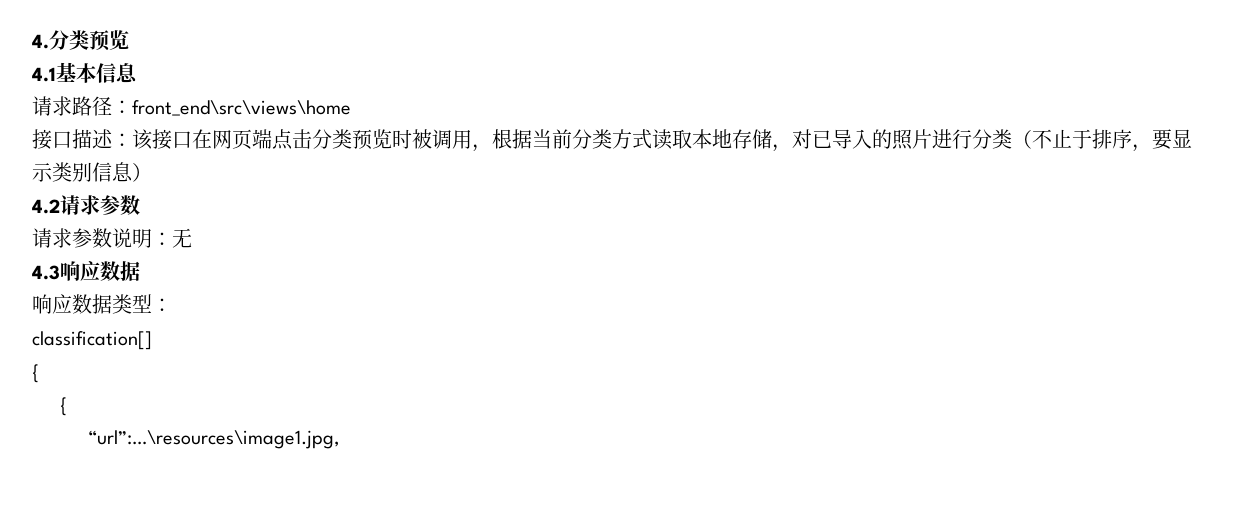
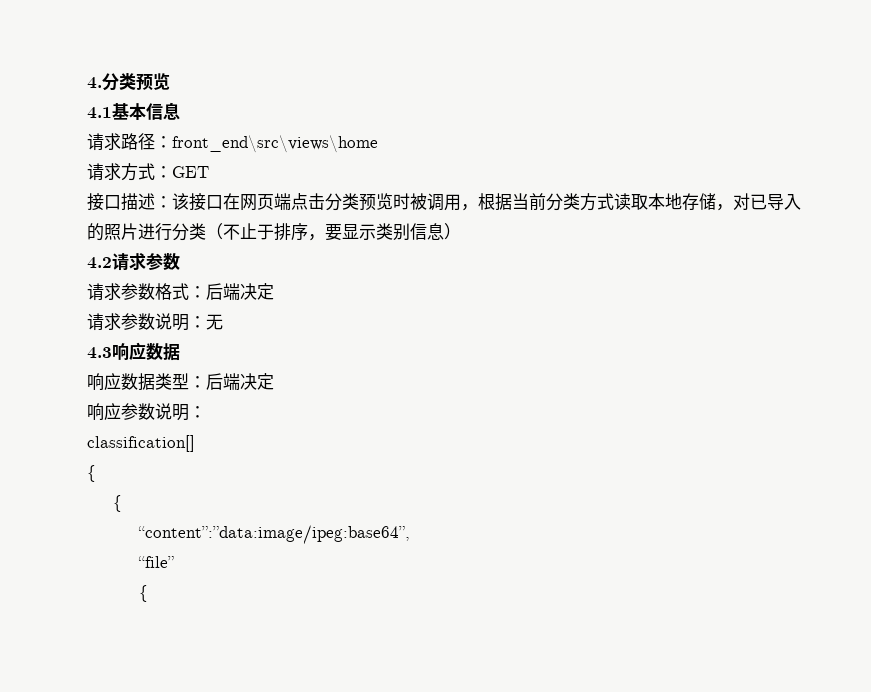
(351, 108) none -> [87,163,209,181] // 请求方式：GET
(140, 205) none -> [87,283,274,301] // 请求参数格式：后端决定
(172, 305) none -> [206,373,274,390] [87,403,206,421] 后端决定 // 响应参数说明：
[87,430,340,449] “url”:…\resources\image1.jpg, -> [137,525,410,544] [137,556,174,568] [138,585,148,602] “content”:”data:image/ipeg:base64”, // “file” // {

